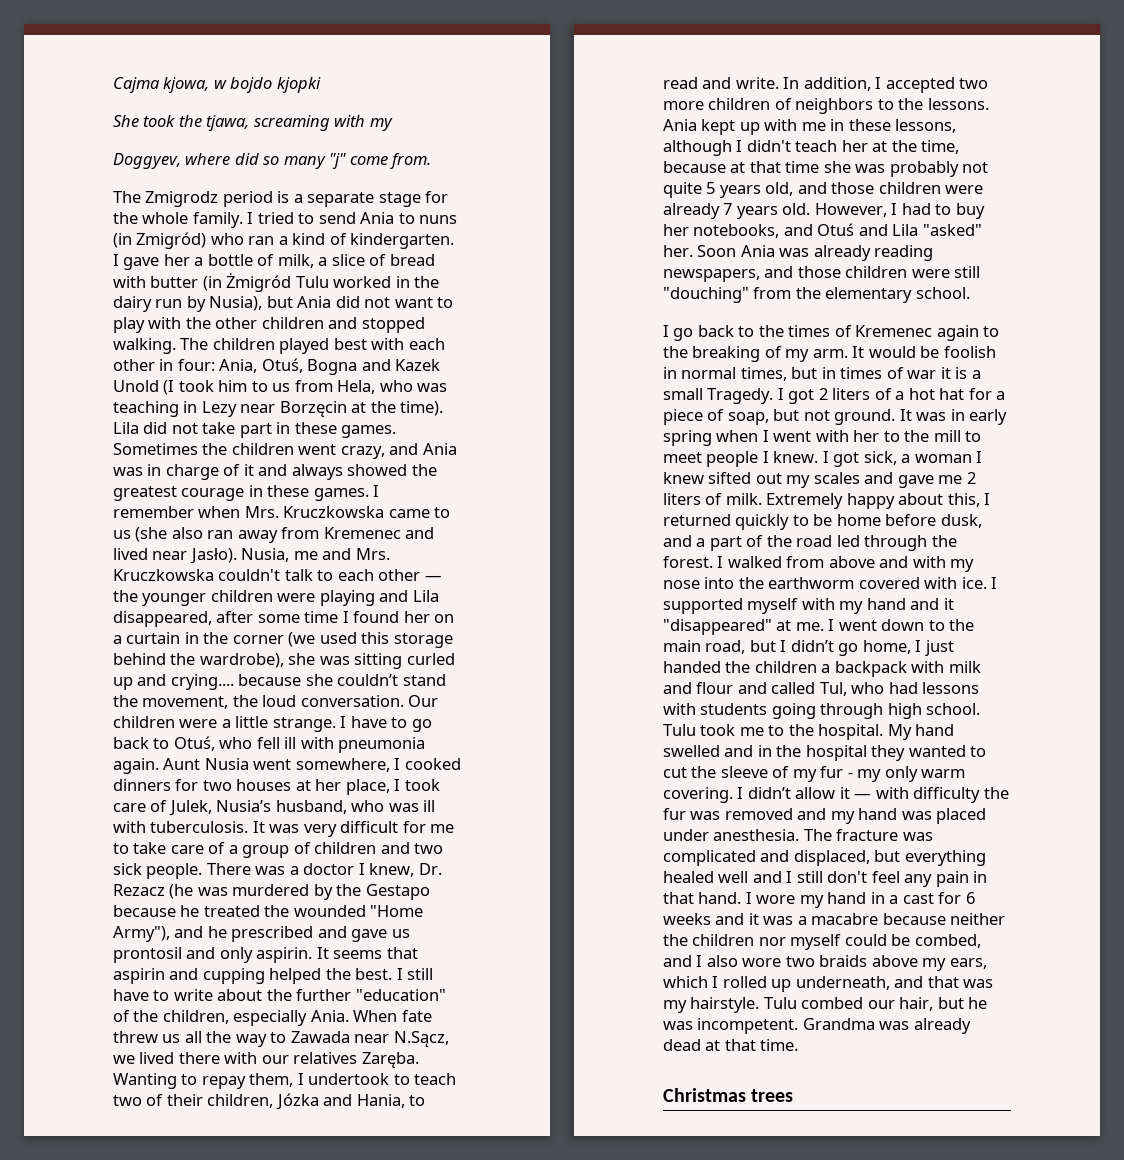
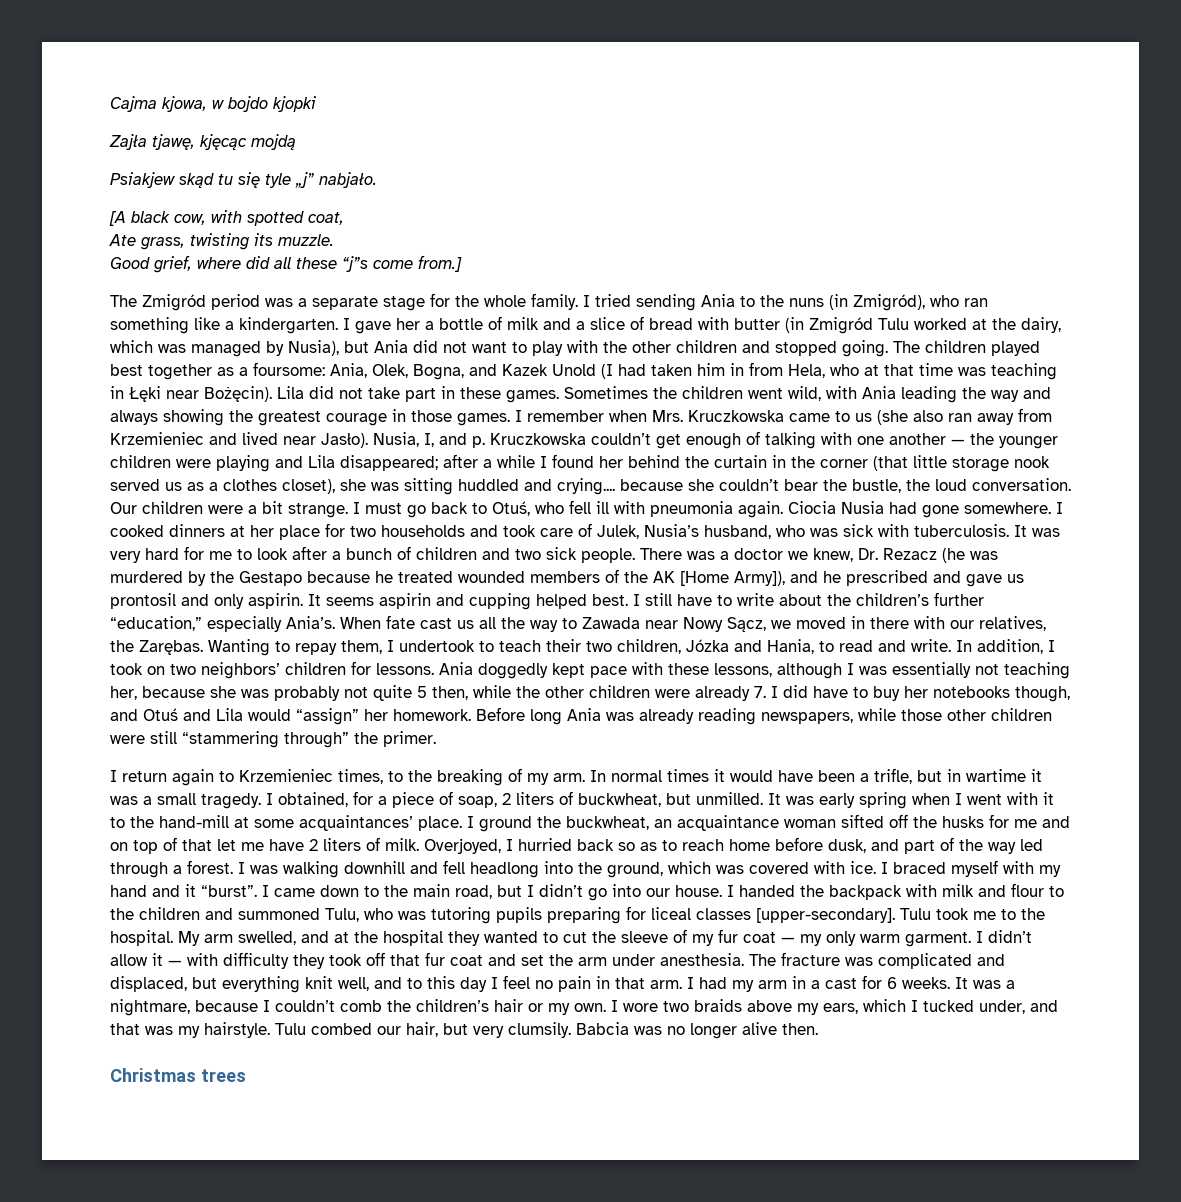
[113,115,393,131] [113,153,432,169] [113,191,290,207] She took the tjawa, screaming with my // Doggyev, where did so many "j" come from. // The Zmigrodz period is -> [109,134,296,151] [110,172,377,189] [109,210,344,226] [109,233,334,250] [110,255,462,273] [110,294,293,311] Zajła tjawę, kjęcąc mojdą // Psiakjew skąd tu się tyle „j” nabjało. // [A black cow, with spotted coat, // Ate grass, twisting its muzzle. // Good grief, where did all these “j”s come from.] // The Zmigród period was
[298,212,356,224] to send -> [636,294,696,311] sending
(415, 218) none -> [760,295,784,307] the
[136,232,207,249] Zmigród) -> [853,294,925,311] Zmigród),
[278,233,347,245] a kind of -> [110,317,234,334] something like a
[277,254,314,268] milk, -> [507,317,571,330] milk and
[226,273,292,292] Żmigród -> [809,317,873,334] Zmigród
[395,276,440,288] [113,296,183,312] in the dairy run -> [972,317,1061,333] [110,340,261,357] at the dairy, which was managed
[113,338,176,354] walking. -> [842,340,888,357] going.
[371,338,445,350] [113,358,441,375] [113,380,448,395] [113,401,444,417] with each other in four: Ania, Otuś, Bogna and Kazek Unold (I took him to us from Hela, who was teaching in Lezy near Borzęcin at the time). -> [148,362,1057,380] [110,386,272,402] together as a foursome: Ania, Olek, Bogna, and Kazek Unold (I had taken him in from Hela, who at that time was teaching in Łęki near Bożęcin).
[340,443,457,459] [113,464,254,480] crazy, and Ania was in charge of it -> [788,386,1019,403] wild, with Ania leading the way
[347,464,408,476] showed -> [163,409,224,426] showing
[267,485,310,497] these -> [411,410,452,422] those
[323,527,401,539] Kremenec -> [110,432,204,445] Krzemieniec
[293,548,390,560] [113,569,421,581] me and Mrs. Kruczkowska couldn't talk to each other -> [424,431,946,449] I, and p. Kruczkowska couldn’t get enough of talking with one another
[113,611,339,627] disappeared, after some time -> [340,454,535,471] disappeared; after a while
[434,614,455,623] [113,635,122,644] on a -> [628,455,709,468] behind the
[288,632,453,648] [113,653,284,668] (we used this storage behind the wardrobe), -> [873,455,1050,472] [110,479,335,494] (that little storage nook served us as a clothes closet),
[406,653,455,665] [113,677,133,690] curled up -> [458,479,519,491] huddled
[402,674,446,686] [113,695,229,709] stand the movement, -> [784,479,901,493] bear the bustle,
[235,716,269,728] little -> [262,501,283,514] bit
[350,716,408,728] have to -> [365,503,402,514] must
[163,758,461,772] [113,779,401,795] Aunt Nusia went somewhere, I cooked dinners for two houses at her place, I -> [788,501,1063,518] [110,523,498,540] Ciocia Nusia had gone somewhere. I cooked dinners at her place for two households and
[423,800,436,812] ill -> [843,524,874,537] sick
[340,821,399,833] difficult -> [145,548,179,560] hard
[133,842,290,858] take care of a group -> [257,546,392,560] look after a bunch
[358,863,365,875] I -> [788,551,808,560] we
[264,905,424,917] [113,926,170,942] the wounded "Home Army"), -> [458,569,785,586] wounded members of the AK [Home Army]),
[386,947,418,959] that -> (374, 601) none
[325,968,351,980] the -> (587, 601) none
[296,989,446,1001] [113,1010,349,1026] further "education" of the children, especially Ania. -> [856,592,984,606] [110,616,335,632] children’s further “education,” especially Ania’s.
[113,1031,158,1043] threw -> [420,618,452,629] cast
[393,1031,449,1048] [113,1052,419,1068] N.Sącz, we lived there with our relatives Zaręba. -> [683,616,1046,633] [110,640,203,655] Nowy Sącz, we moved in there with our relatives, the Zarębas.
[113,1094,203,1106] two of their -> [546,639,612,652] their two
[885,77,989,93] [663,98,989,114] [663,119,957,135] [663,140,960,156] [663,161,820,173] accepted two more children of neighbors to the lessons. Ania kept up with me in these lessons, although I didn't teach her at the time, because at that time -> [110,661,1070,679] [110,686,205,700] took on two neighbors’ children for lessons. Ania doggedly kept pace with these lessons, although I was essentially not teaching her, because
[719,182,984,198] [663,203,931,219] years old, and those children were already 7 years old. However, I had -> [432,685,848,701] then, while the other children were already 7. I did have
[693,224,780,238] notebooks, -> [933,686,1070,702] notebooks though,
[922,224,982,236] [663,245,737,257] "asked" her. Soon -> [248,707,562,725] would “assign” her homework. Before long
[764,266,981,278] [663,287,970,303] [663,325,979,341] and those children were still "douching" from the elementary school. // I go back to the times of Kremenec again -> [858,708,1052,721] [110,731,436,748] [110,769,383,786] while those other children were still “stammering through” the primer. // I return again to Krzemieniec times,
[852,346,996,358] [663,367,981,381] [663,388,965,404] It would be foolish in normal times, but in times of war it is a small Tragedy. I got 2 liters of a hot hat -> [590,768,1042,784] [110,792,348,809] In normal times it would have been a trifle, but in wartime it was a small tragedy. I obtained,
[773,409,965,425] but not ground. It was in -> [502,791,814,807] 2 liters of buckwheat, but unmilled. It was
[853,430,982,442] [663,451,983,467] [663,472,976,488] [663,493,991,509] [663,514,833,530] her to the mill to meet people I knew. I got sick, a woman I knew sifted out my scales and gave me 2 liters of milk. Extremely happy about this, I returned quickly to be -> [1043,792,1054,805] [110,814,1070,832] [110,837,724,854] it to the hand-mill at some acquaintances’ place. I ground the buckwheat, an acquaintance woman sifted off the husks for me and on top of that let me have 2 liters of milk. Overjoyed, I hurried back so as to reach
[696,538,706,547] a -> (899, 845) none
[796,535,833,547] road -> [988,842,1016,854] way
[931,535,957,547] the -> [173,865,182,874] a
[727,556,975,572] [663,577,855,589] walked from above and with my nose into the earthworm -> [250,860,744,878] was walking downhill and fell headlong into the ground, which was
[663,598,743,614] supported -> [893,862,946,874] braced
[663,619,877,635] "disappeared" at me. I went -> [201,885,315,897] “burst”. I came
[862,640,954,656] [663,661,831,673] home, I just handed the children a -> [612,884,824,897] into our house. I handed the
[737,682,980,696] [663,703,981,719] and called Tul, who had lessons with students going through high school. -> [1049,886,1064,897] [110,906,895,924] to the children and summoned Tulu, who was tutoring pupils preparing for liceal classes [upper-secondary].
[915,724,955,736] [663,745,772,757] hand swelled and in -> [204,931,349,945] arm swelled, and at
[847,772,853,778] - -> [743,932,795,943] coat —
[663,787,733,803] covering. -> [905,932,971,947] garment.
[983,787,1009,799] [663,808,987,824] the fur was removed and my hand was placed -> [293,952,607,969] they took off that fur coat and set the arm
[663,871,988,887] [663,892,867,908] healed well and I still don't feel any pain in that hand. I wore my hand -> [305,975,787,992] knit well, and to this day I feel no pain in that arm. I had my arm
[663,913,1006,925] [663,934,981,950] [663,955,738,967] weeks and it was a macabre because neither the children nor myself could be combed, and I also -> [902,977,1015,989] [110,999,618,1016] weeks. It was a nightmare, because I couldn’t comb the children’s hair or my own. I
[722,976,890,992] rolled up underneath, -> [923,1000,1025,1014] tucked under,
[968,997,988,1009] [663,1018,971,1034] [663,1039,799,1051] he was incompetent. Grandma was already dead at that time. -> [473,1022,818,1039] very clumsily. Babcia was no longer alive then.

